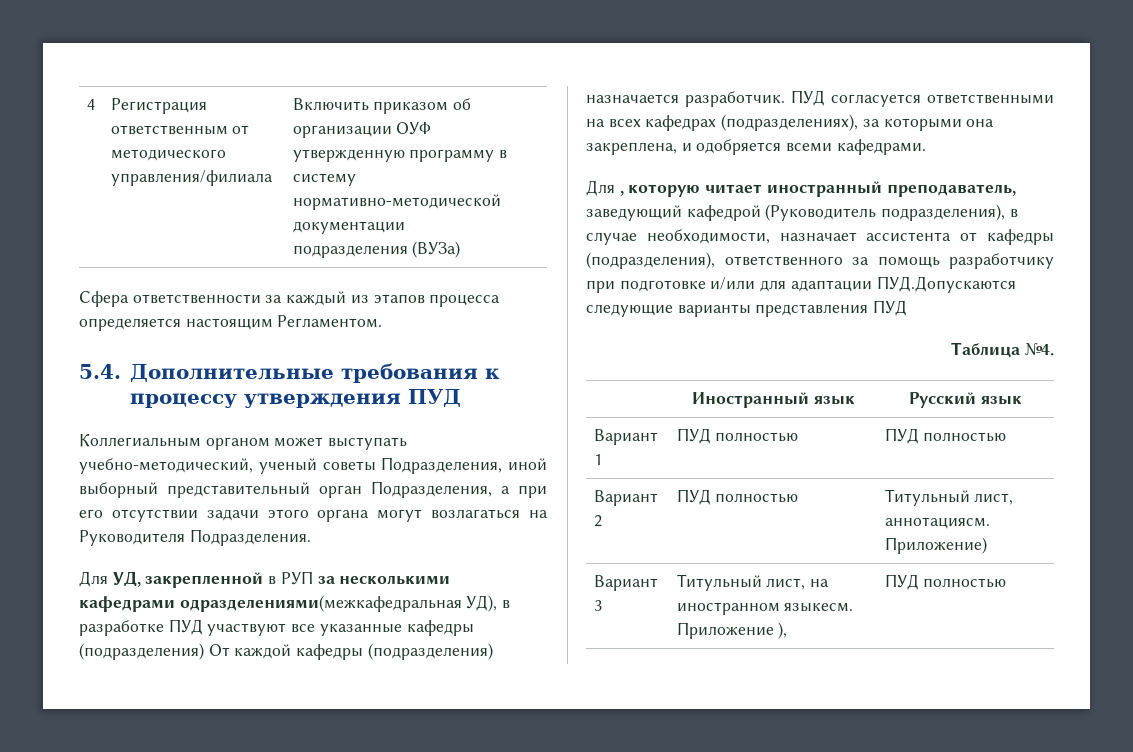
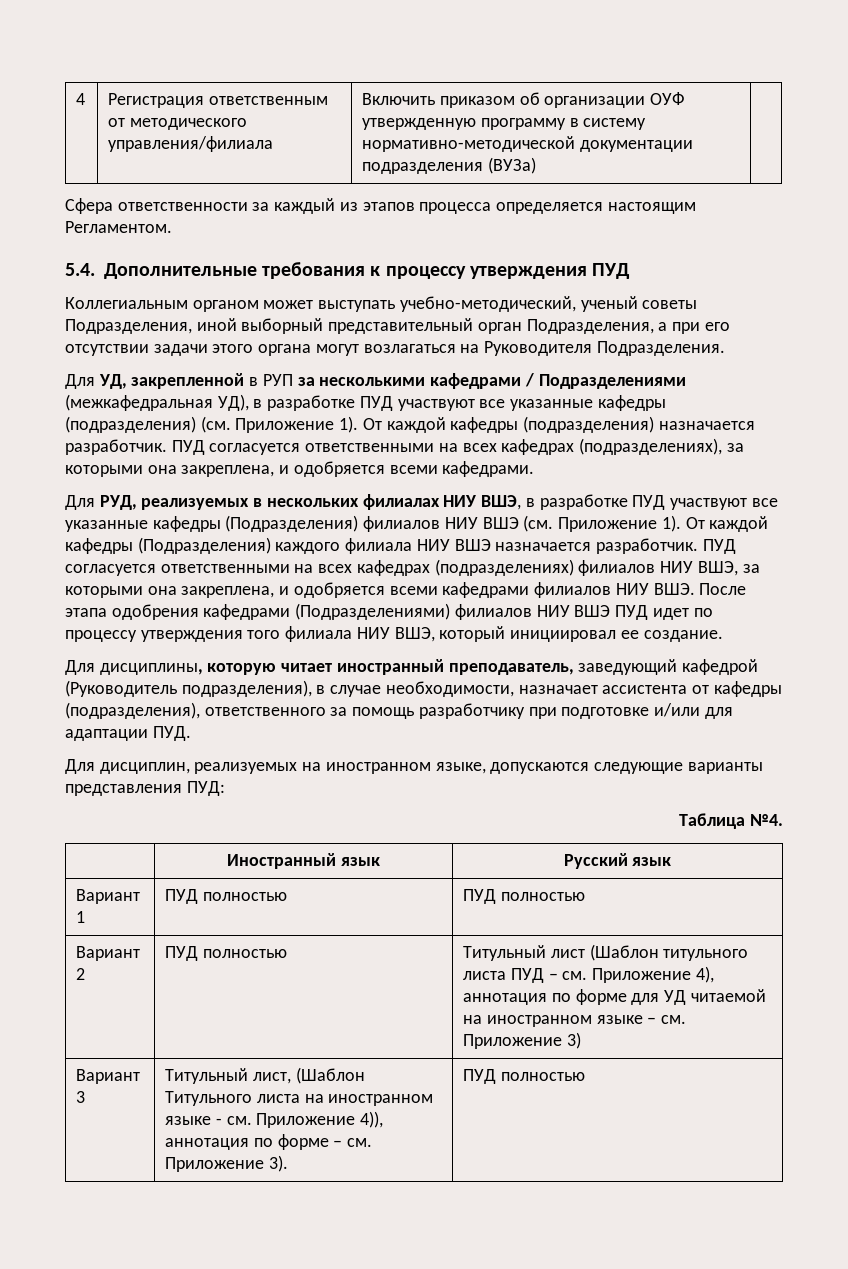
[179,595,462,612] одразделениями(межкафедральная -> [524,373,686,389] [65,394,213,411] / Подразделениями (межкафедральная
(204, 651) none -> [200,416,359,433] (см. Приложение 1).
[619,190,624,196] , -> [99,494,778,510] [65,515,769,532] [65,537,736,554] [65,559,760,576] [65,582,747,598] [65,603,713,620] [65,626,723,642] [65,660,203,675] РУД, реализуемых в нескольких филиалах НИУ ВШЭ, в разработке ПУД участвуют все указанные кафедры (Подразделения) филиалов НИУ ВШЭ (см. Приложение 1). От каждой кафедры (Подразделения) каждого филиала НИУ ВШЭ назначается разработчик. ПУД согласуется ответственными на всех кафедрах (подразделениях) филиалов НИУ ВШЭ, за которыми она закреплена, и одобряется всеми кафедрами филиалов НИУ ВШЭ. После этапа одобрения кафедрами (Подразделениями) филиалов НИУ ВШЭ ПУД идет по процессу утверждения того филиала НИУ ВШЭ, который инициировал ее создание. // Для дисциплины,
[876,276,1016,293] ПУД.Допускаются -> [152,726,191,741] [65,759,590,774] ПУД. // Для дисциплин, реализуемых на иностранном языке, допускаются
[873,300,908,316] ПУД -> [186,781,225,796] ПУД:
[974,493,1014,505] [884,517,990,529] [884,537,987,554] [593,575,658,591] [593,600,602,611] [676,574,830,591] [676,602,854,615] [676,622,788,639] лист, аннотациясм. Приложение) // Вариант 3 | Титульный лист, на иностранном языкесм. Приложение ), -> [551,944,749,961] [463,966,714,983] [463,989,766,1005] [463,1015,687,1027] [463,1032,582,1049] [76,1069,141,1084] [76,1091,86,1103] [165,1067,365,1084] [165,1091,434,1106] [165,1111,384,1128] [165,1134,373,1150] [165,1155,289,1172] лист (Шаблон титульного листа ПУД – см. Приложение 4), аннотация по форме для УД читаемой на иностранном языке – см. Приложение 3) // Вариант 3 | Титульный лист, (Шаблон Титульного листа на иностранном языке - см. Приложение 4)), аннотация по форме – см. Приложение 3).

